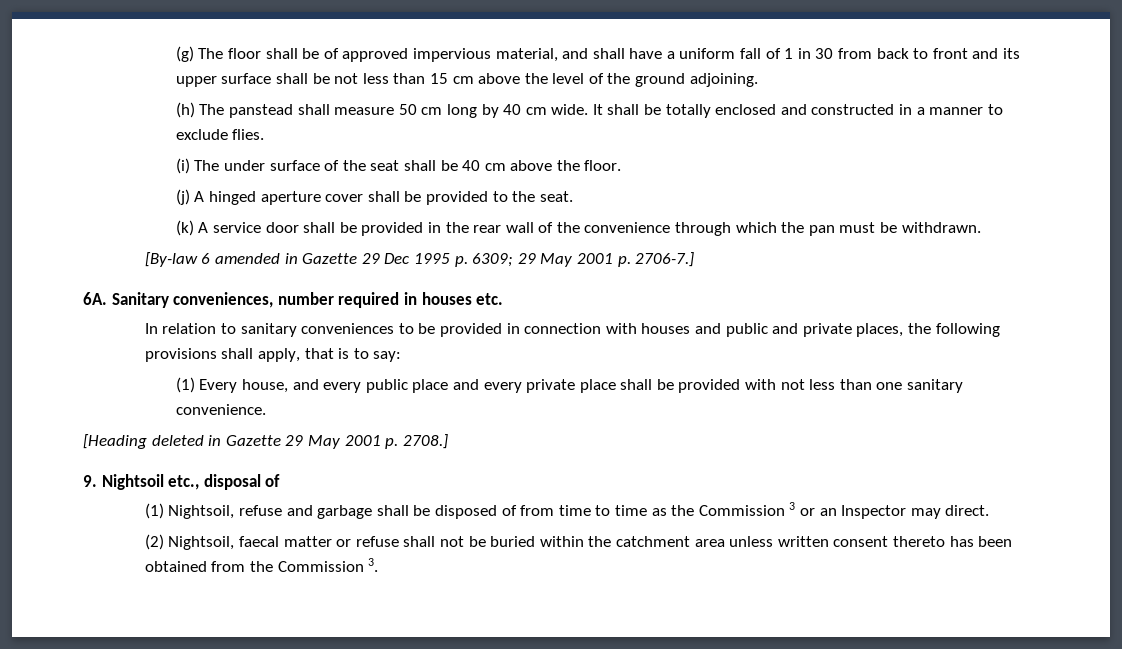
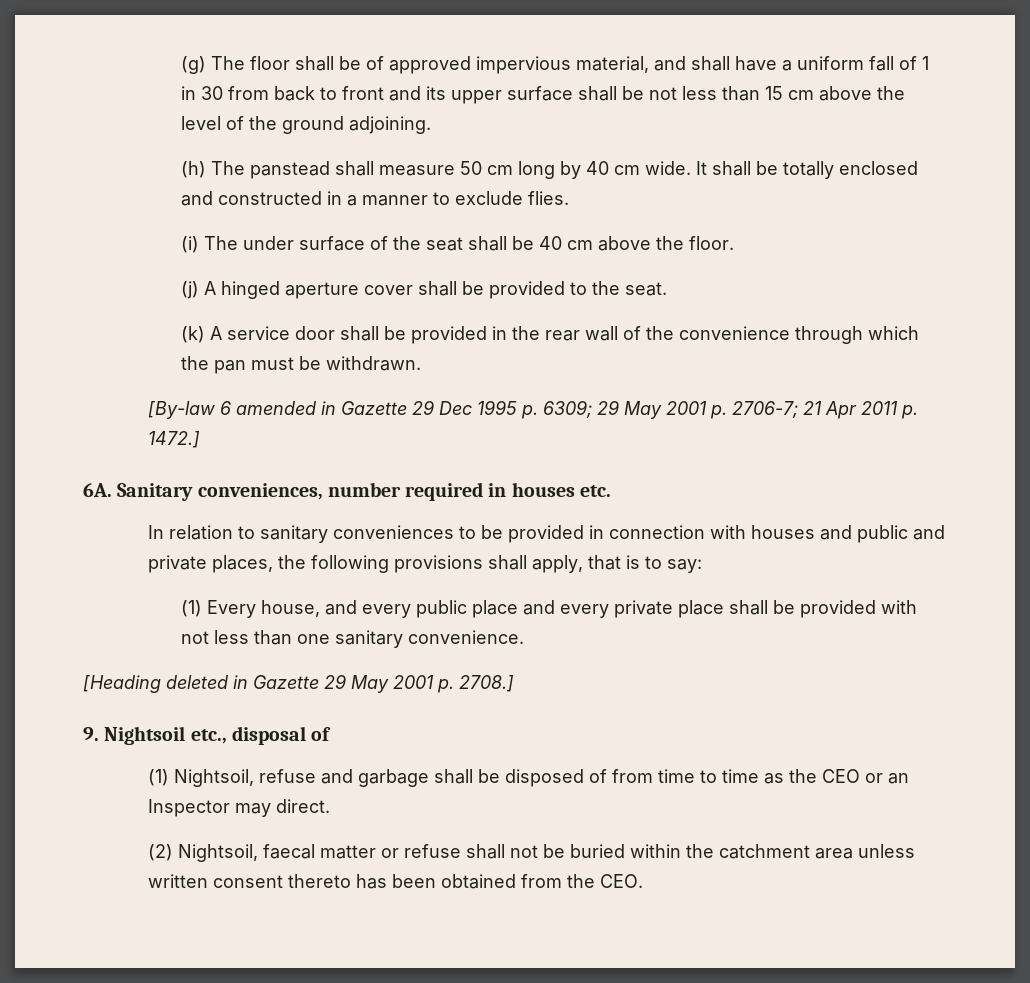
[635,252,695,267] 2706-7.] -> [732,401,919,419] [148,431,201,448] 2706-7; 21 Apr 2011 p. 1472.]
[698,502,796,516] Commission 3 -> [822,769,861,783] CEO
[277,558,379,572] Commission 3. -> [600,874,644,888] CEO.

